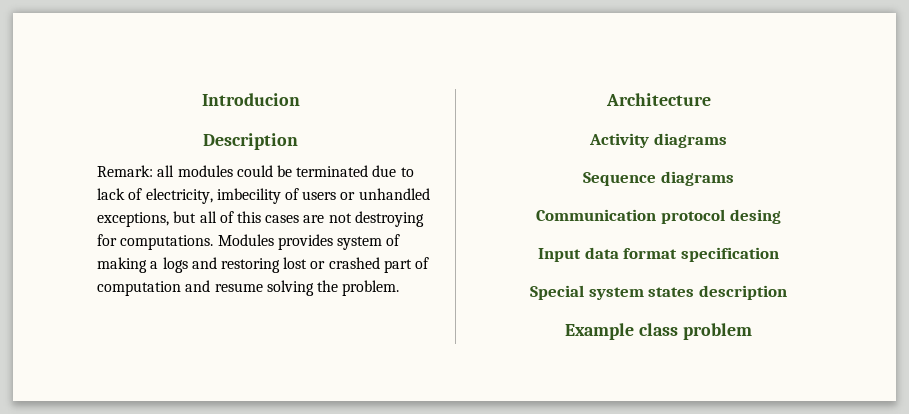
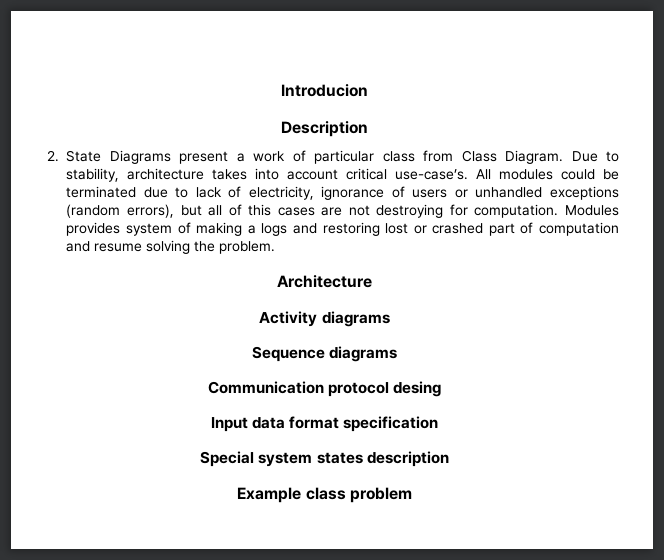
[97,165,175,177] Remark: all -> [47,150,619,164] [66,168,492,182] 2. State Diagrams present a work of particular class from Class Diagram. Due to stability, architecture takes into account critical use-case’s. All
[216,188,281,204] imbecility -> [321,186,385,200] ignorance
[97,212,170,227] exceptions, -> [550,186,619,200] [66,204,174,218] exceptions (random errors),
[120,235,214,250] computations. -> [474,204,559,218] computation.

